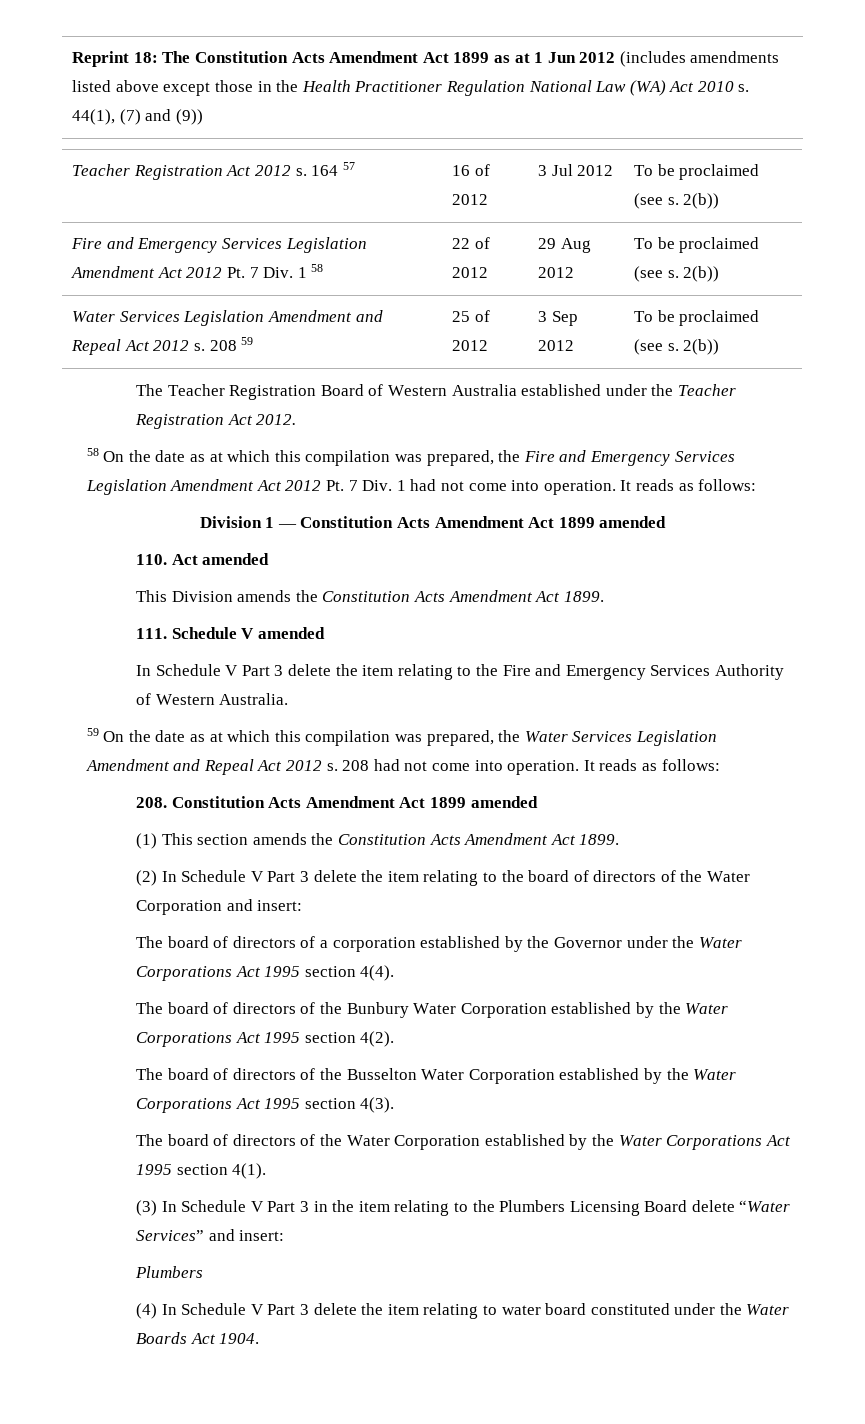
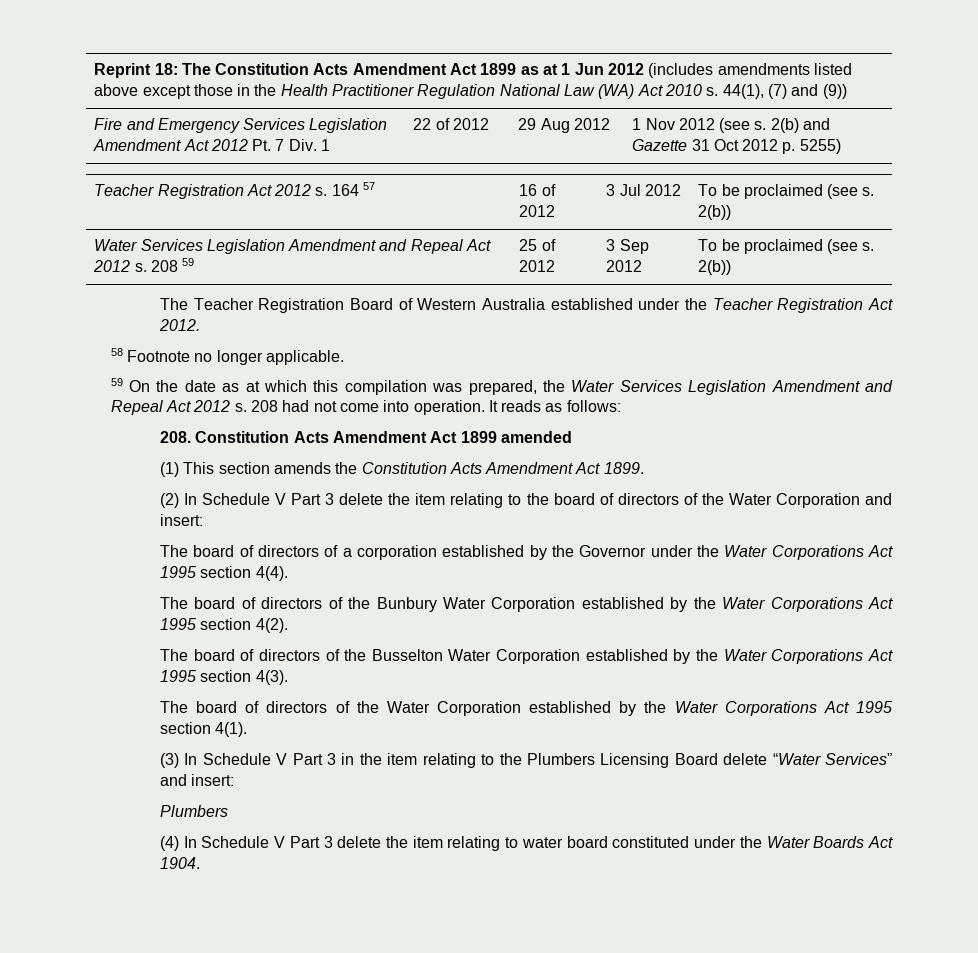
(203, 117) none -> [94,118,388,133] [93,139,331,151] [413,118,489,130] [518,118,610,133] [632,118,831,133] [632,139,841,154] // Fire and Emergency Services Legislation Amendment Act 2012 Pt. 7 Div. 1 | 22 of 2012 | 29 Aug 2012 | 1 Nov 2012 (see s. 2(b) and Gazette 31 Oct 2012 p. 5255)
[71,237,367,253] [71,264,324,278] [452,237,490,249] [452,267,489,278] [538,238,591,253] [538,267,575,278] [634,237,760,253] [634,266,720,282] // Fire and Emergency Services Legislation Amendment Act 2012 Pt. 7 Div. 1 58 | 22 of 2012 | 29 Aug 2012 | To be proclaimed (see s. 2(b)) -> (732, 212) none
[103,450,735,466] [85,479,757,495] [199,516,667,528] [136,553,270,565] [136,590,604,602] [136,627,325,639] [136,664,784,680] [136,693,289,705] On the date as at which this compilation was prepared, the Fire and Emergency Services Legislation Amendment Act 2012 Pt. 7 Div. 1 had not come into operation. It reads as follows: // Division 1 — Constitution Acts Amendment Act 1899 amended // 110. Act amended // This Division amends the Constitution Acts Amendment Act 1899. // 111. Schedule V amended // In Schedule V Part 3 delete the item relating to the Fire and Emergency Services Authority of Western Australia. -> [126,350,344,365] Footnote no longer applicable.

